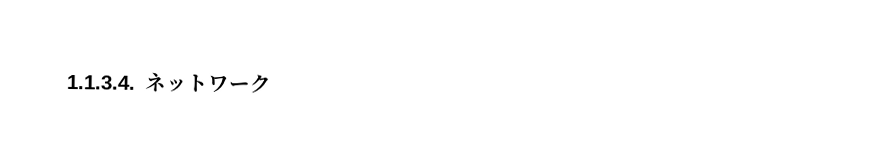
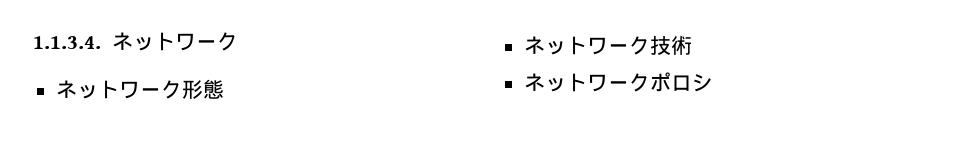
(273, 84) none -> [56,79,225,99] [524,36,693,55] [524,72,714,92] // ネットワーク形態 // ネットワーク技術 // ネットワークポロシ

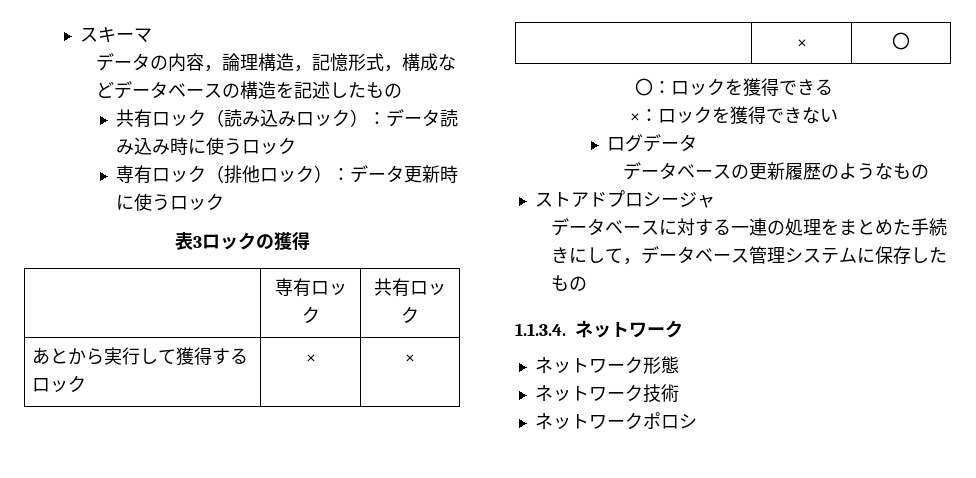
(33, 42) none -> [79,26,152,43] [95,53,456,72] [95,81,402,99] [115,109,458,128] [115,137,296,155] [115,165,458,184] [115,193,224,211] [175,232,310,251] [274,278,347,297] [301,306,320,324] [374,278,446,297] [401,306,419,324] [31,347,248,366] [31,375,86,393] [305,354,316,363] [405,354,415,363] [796,39,807,48] [892,32,910,50] [634,78,833,97] [629,106,838,125] [606,134,697,152] [622,162,929,180] [534,190,715,208] [550,218,947,236] [550,246,947,265] [550,275,587,291] スキーマ // データの内容，論理構造，記憶形式，構成などデータベースの構造を記述したもの // 共有ロック（読み込みロック）：データ読み込み時に使うロック // 専有ロック（排他ロック）：データ更新時に使うロック // 表3ロックの獲得 // | 専有ロック | 共有ロック // あとから実行して獲得するロック | × | × // | × | 〇 // 〇：ロックを獲得できる // ×：ロックを獲得できない // ログデータ // データベースの更新履歴のようなもの // ストアドプロシージャ // データベースに対する一連の処理をまとめた手続きにして，データベース管理システムに保存したもの //

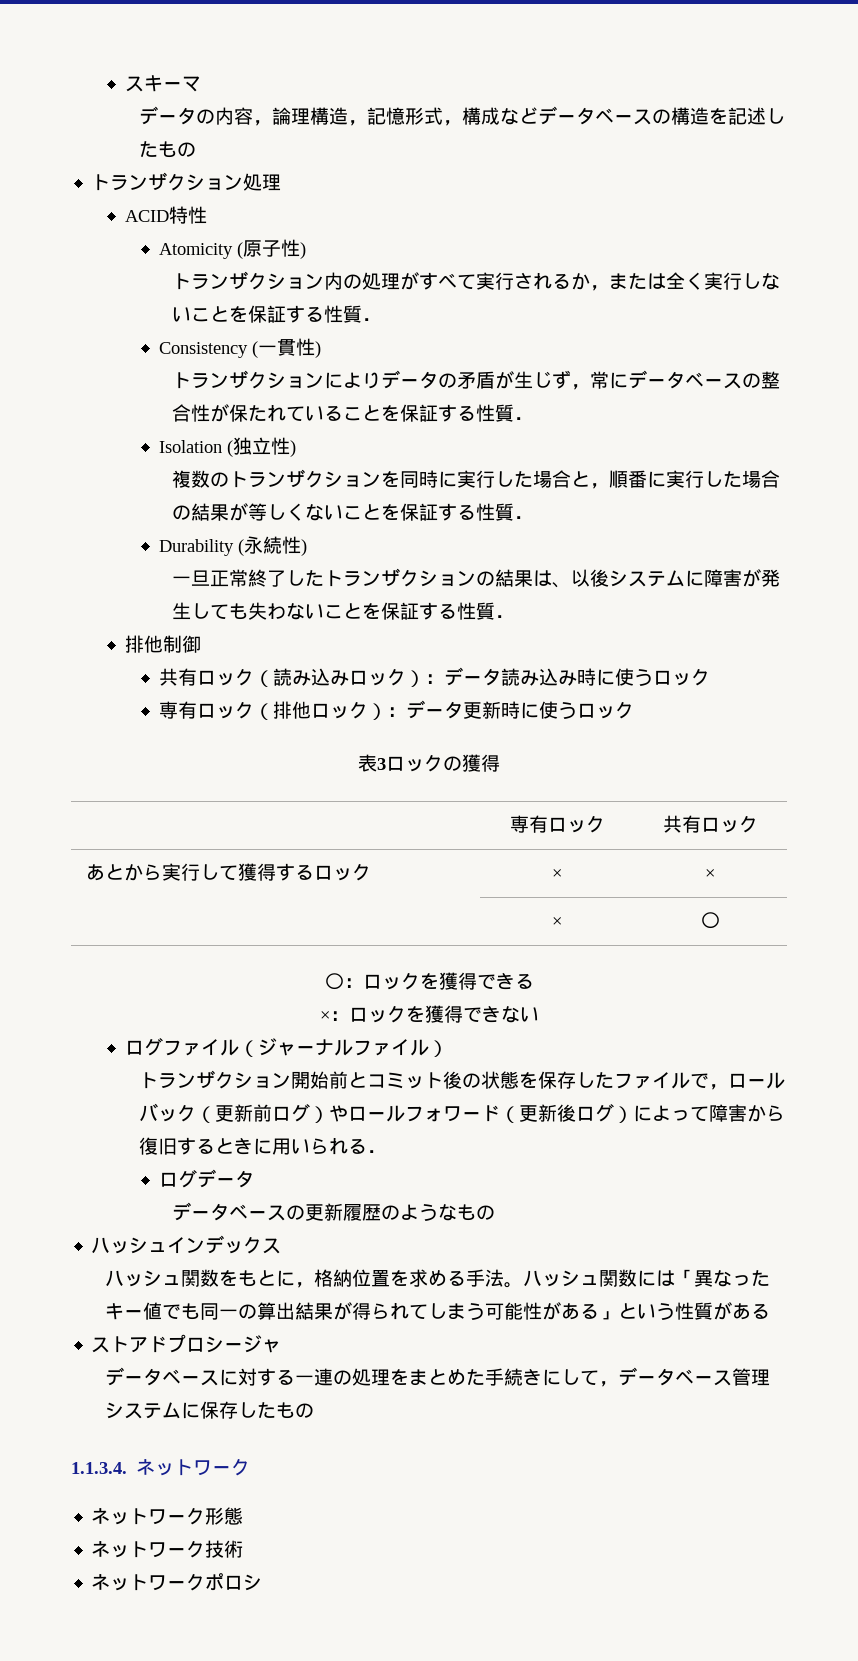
(402, 90) none -> [91,172,282,191] [125,206,208,224] [158,239,306,259] [172,271,781,291] [172,305,382,323] [158,338,321,358] [172,370,781,390] [172,404,534,422] [158,437,296,457] [172,469,781,489] [172,503,534,521] [158,536,307,556] [172,568,781,588] [172,602,515,620] [125,635,202,653] // トランザクション処理 // ACID特性 // Atomicity (原子性) // トランザクション内の処理がすべて実行されるか，または全く実行しないことを保証する性質． // Consistency (一貫性) // トランザクションによりデータの矛盾が生じず，常にデータベースの整合性が保たれていることを保証する性質． // Isolation (独立性) // 複数のトランザクションを同時に実行した場合と，順番に実行した場合の結果が等しくないことを保証する性質． // Durability (永続性) // 一旦正常終了したトランザクションの結果は、以後システムに障害が発生しても失わないことを保証する性質． // 排他制御
(838, 115) none -> [125,1038,449,1057] [138,1070,785,1090] [138,1103,785,1123] [138,1137,386,1155] // ログファイル（ジャーナルファイル） // トランザクション開始前とコミット後の状態を保存したファイルで，ロールバック（更新前ログ）やロールフォワード（更新後ログ）によって障害から復旧するときに用いられる．
(929, 171) none -> [91,1235,282,1254] [104,1269,770,1288] [104,1302,770,1320] // ハッシュインデックス // ハッシュ関数をもとに，格納位置を求める手法。ハッシュ関数には「異なったキー値でも同一の算出結果が得られてしまう可能性がある」という性質がある

